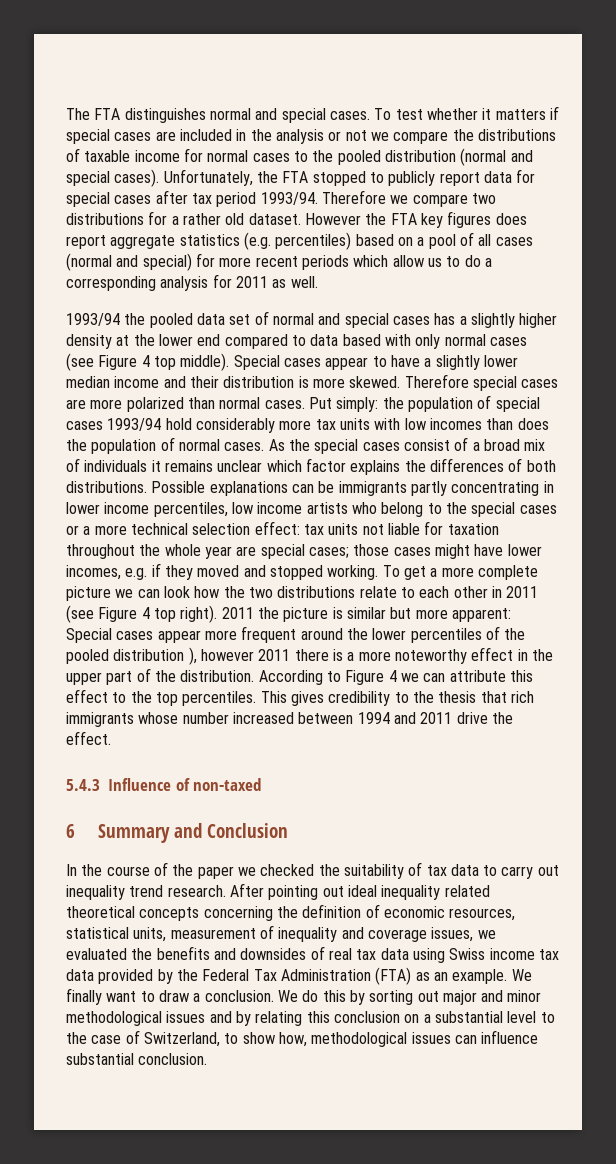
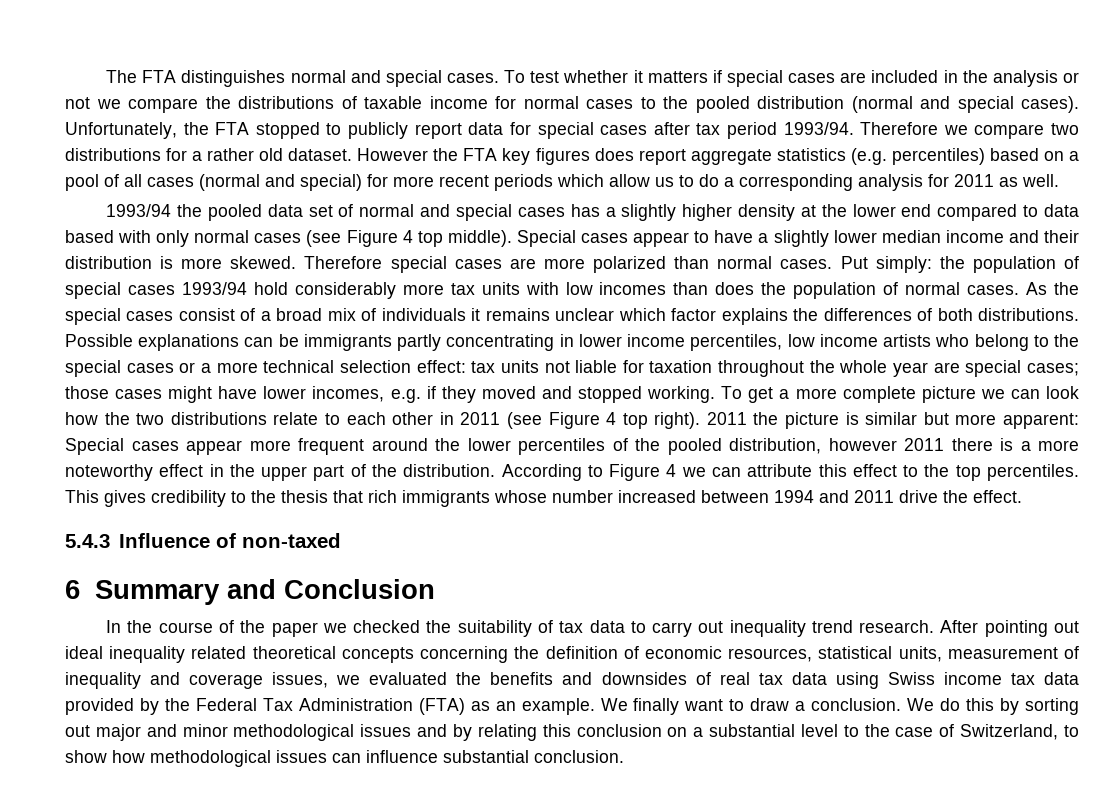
[113,647,197,665] distribution ), -> [729,438,821,454] distribution,
[278,1032,307,1047] how, -> [112,750,145,763] how

